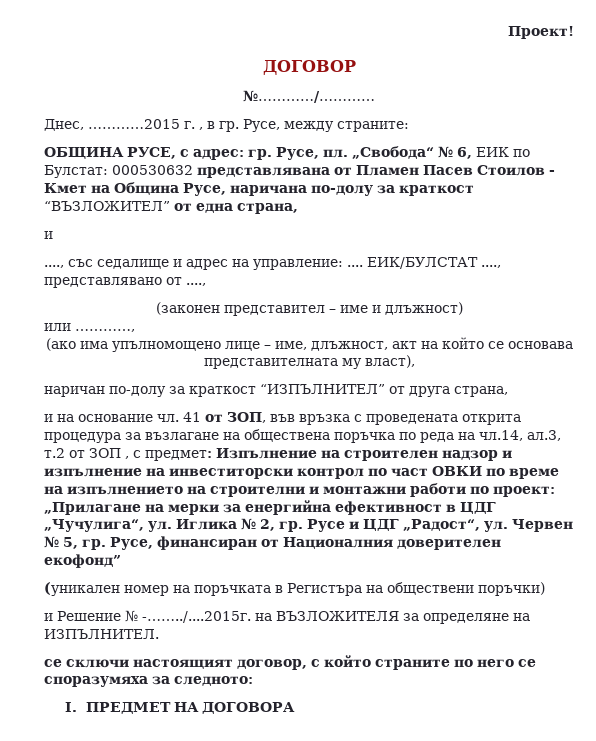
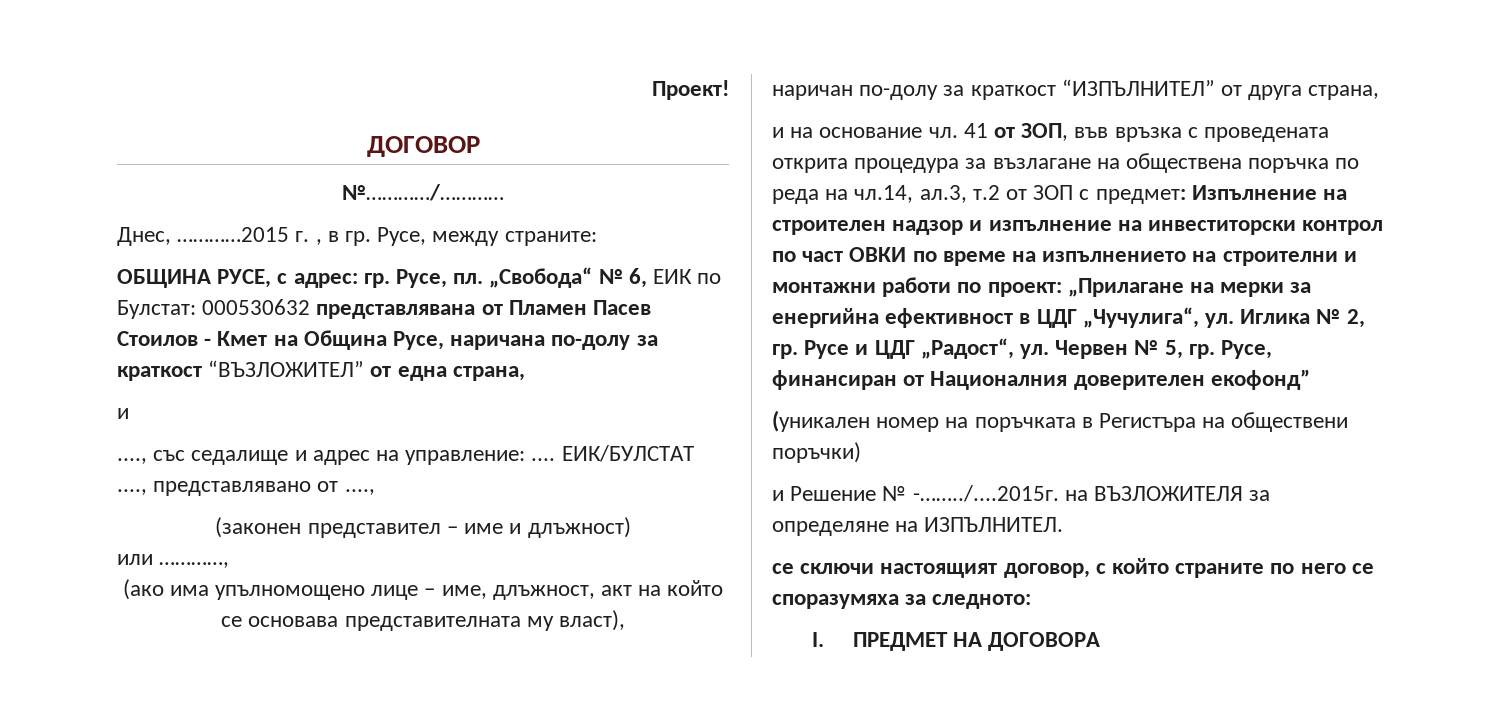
[125,456,129,459] , -> (1074, 192) none

